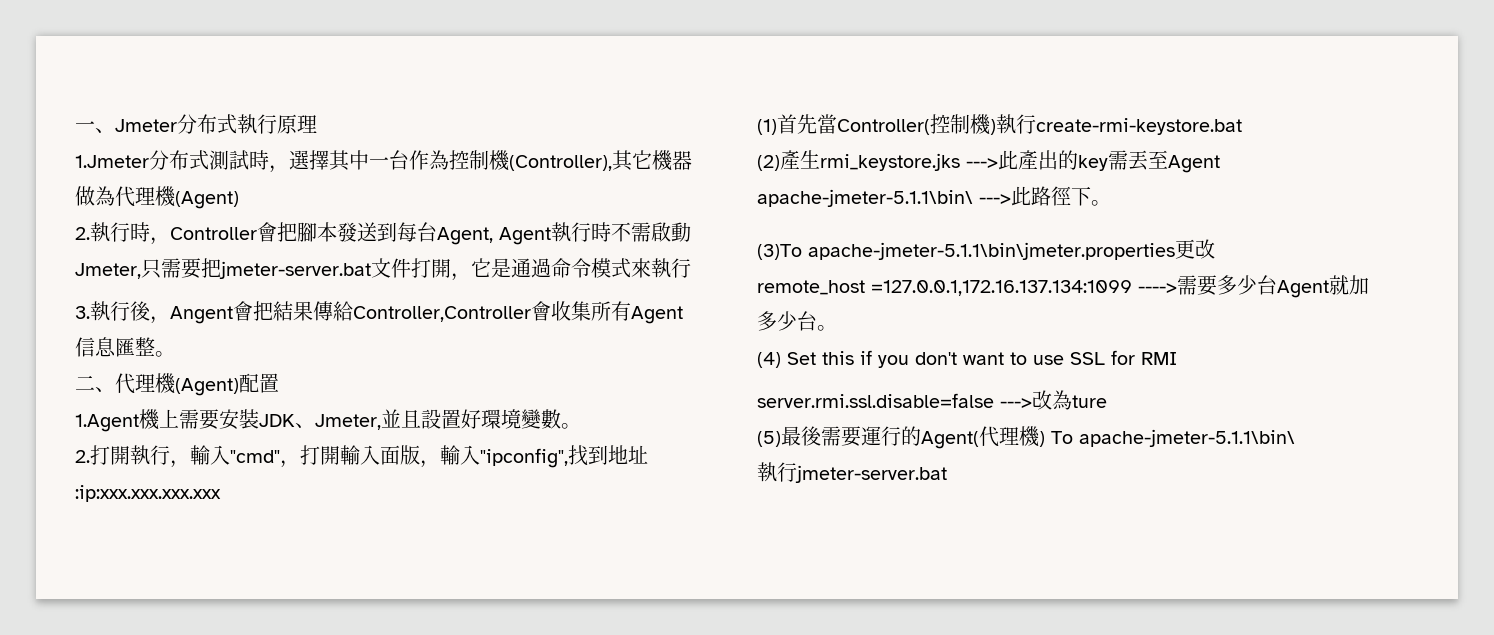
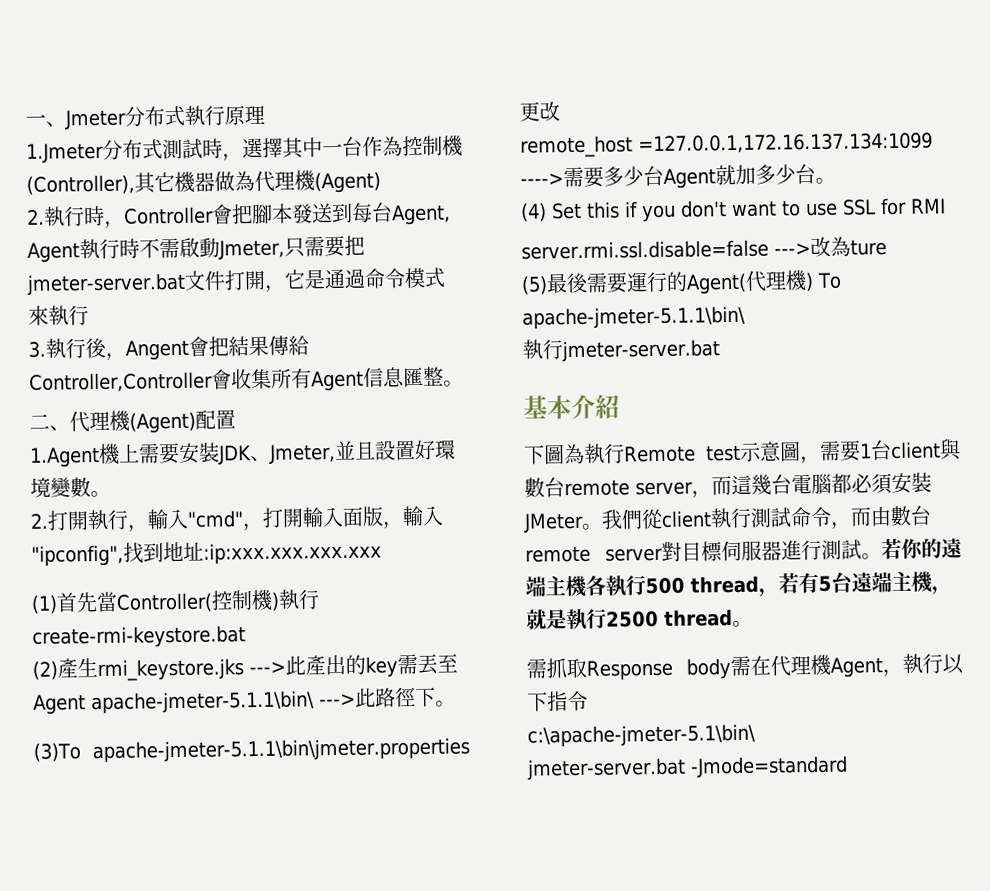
(947, 474) none -> [523,394,620,420] [523,438,962,465] [524,472,932,499] [523,505,932,533] [525,537,962,563] [525,571,952,598] [526,608,753,630] [526,653,964,681] [527,690,588,712] [527,723,756,748] [526,755,848,781] // 基本介紹 // 下圖為執行Remote test示意圖，需要1台client與數台remote server，而這幾台電腦都必須安裝JMeter。我們從client執行測試命令，而由數台remote server對目標伺服器進行測試。若你的遠端主機各執行500 thread，若有5台遠端主機，就是執行2500 thread。 // 需抓取Response body需在代理機Agent，執行以下指令 // c:\apache-jmeter-5.1\bin\ // jmeter-server.bat -Jmode=standard

